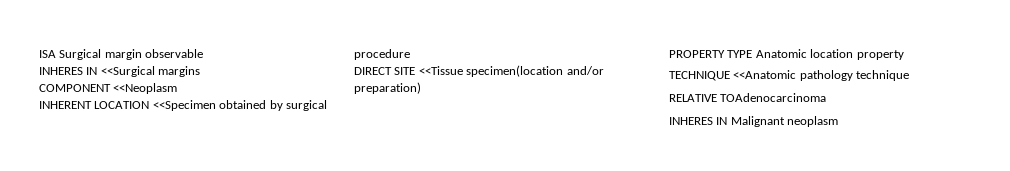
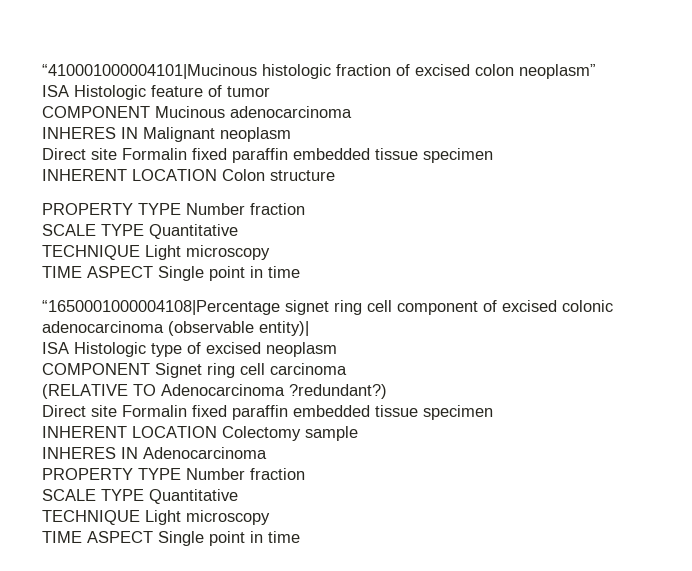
[39,49,204,60] [39,66,201,77] [39,83,178,94] [39,100,327,111] [354,49,410,60] [354,65,604,77] [354,82,421,94] [669,49,904,60] [669,70,910,81] [669,93,827,102] [669,116,839,127] ISA Surgical margin observable // INHERES IN <<Surgical margins // COMPONENT <<Neoplasm // INHERENT LOCATION <<Specimen obtained by surgical procedure // DIRECT SITE <<Tissue specimen(location and/or preparation) // PROPERTY TYPE Anatomic location property // TECHNIQUE <<Anatomic pathology technique // RELATIVE TOAdenocarcinoma // INHERES IN Malignant neoplasm -> [42,64,596,79] [42,85,270,100] [42,106,352,118] [42,127,291,142] [42,148,493,163] [42,169,335,181] [42,203,305,215] [42,224,238,239] [42,245,270,260] [42,266,300,281] [42,300,613,315] [42,321,309,336] [42,342,337,357] [42,363,347,378] [42,384,387,399] [42,405,493,420] [42,426,358,441] [42,447,267,459] [42,468,305,480] [42,489,238,504] [42,510,270,525] [42,531,300,546] “410001000004101|Mucinous histologic fraction of excised colon neoplasm” // ISA Histologic feature of tumor // COMPONENT Mucinous adenocarcinoma // INHERES IN Malignant neoplasm // Direct site Formalin fixed paraffin embedded tissue specimen // INHERENT LOCATION Colon structure // PROPERTY TYPE Number fraction // SCALE TYPE Quantitative // TECHNIQUE Light microscopy // TIME ASPECT Single point in time // “1650001000004108|Percentage signet ring cell component of excised colonic adenocarcinoma (observable entity)| // ISA Histologic type of excised neoplasm // COMPONENT Signet ring cell carcinoma // (RELATIVE TO Adenocarcinoma ?redundant?) // Direct site Formalin fixed paraffin embedded tissue specimen // INHERENT LOCATION Colectomy sample // INHERES IN Adenocarcinoma // PROPERTY TYPE Number fraction // SCALE TYPE Quantitative // TECHNIQUE Light microscopy // TIME ASPECT Single point in time

